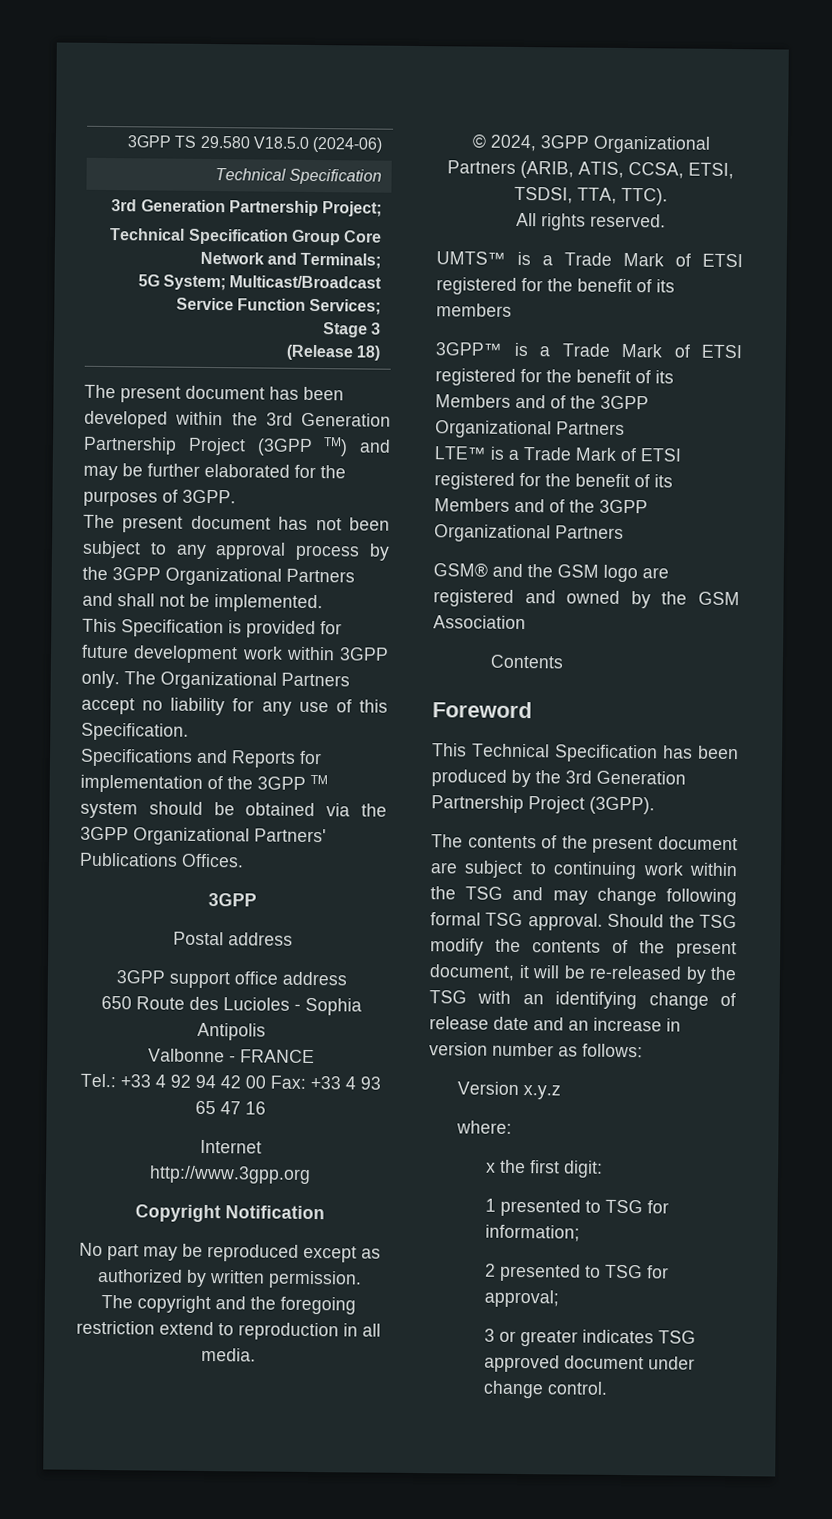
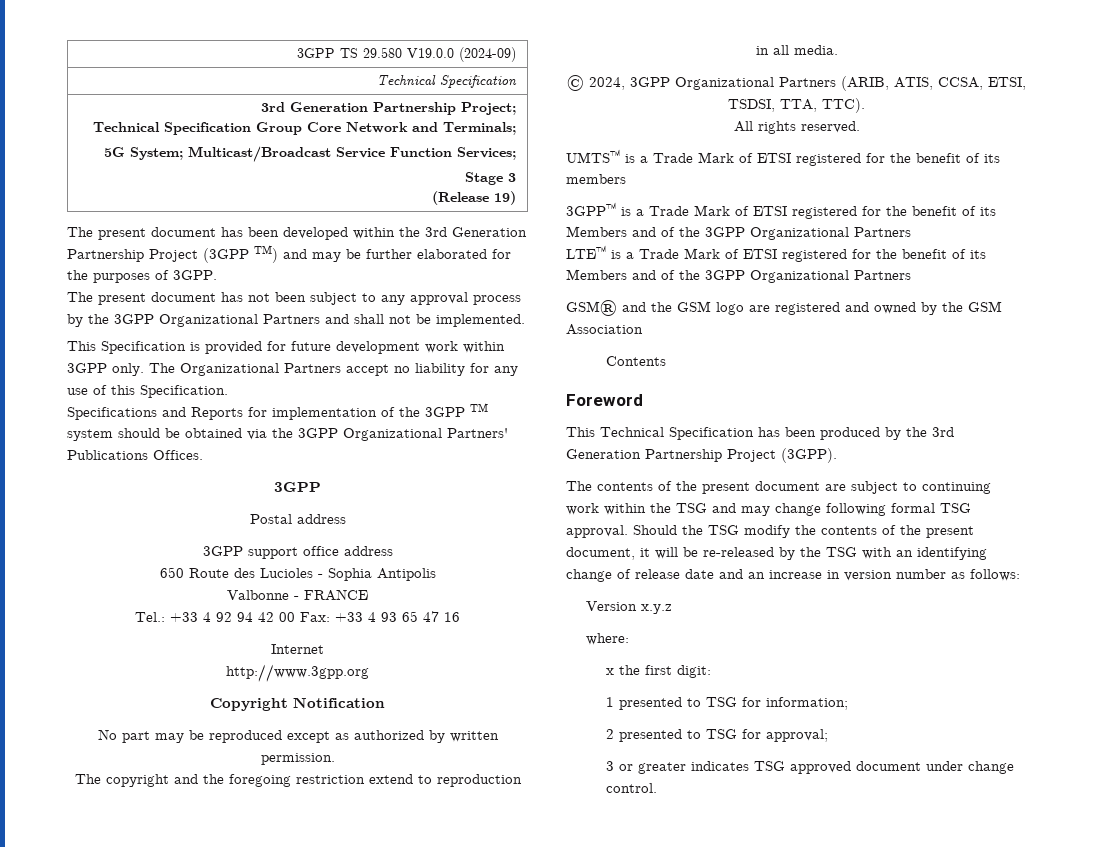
[253,136,383,153] V18.5.0 (2024-06) -> [407,47,517,62] V19.0.0 (2024-09)
[356,345,381,361] 18) -> [494,191,517,205] 19)

